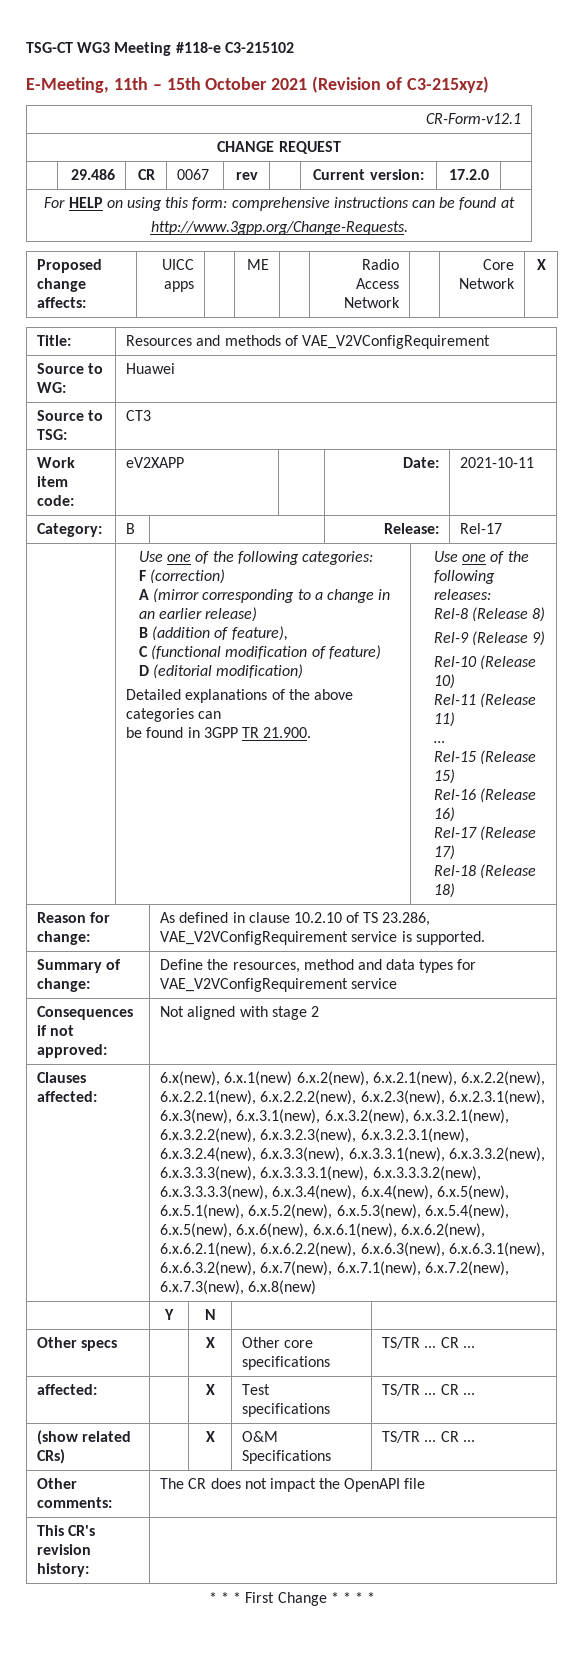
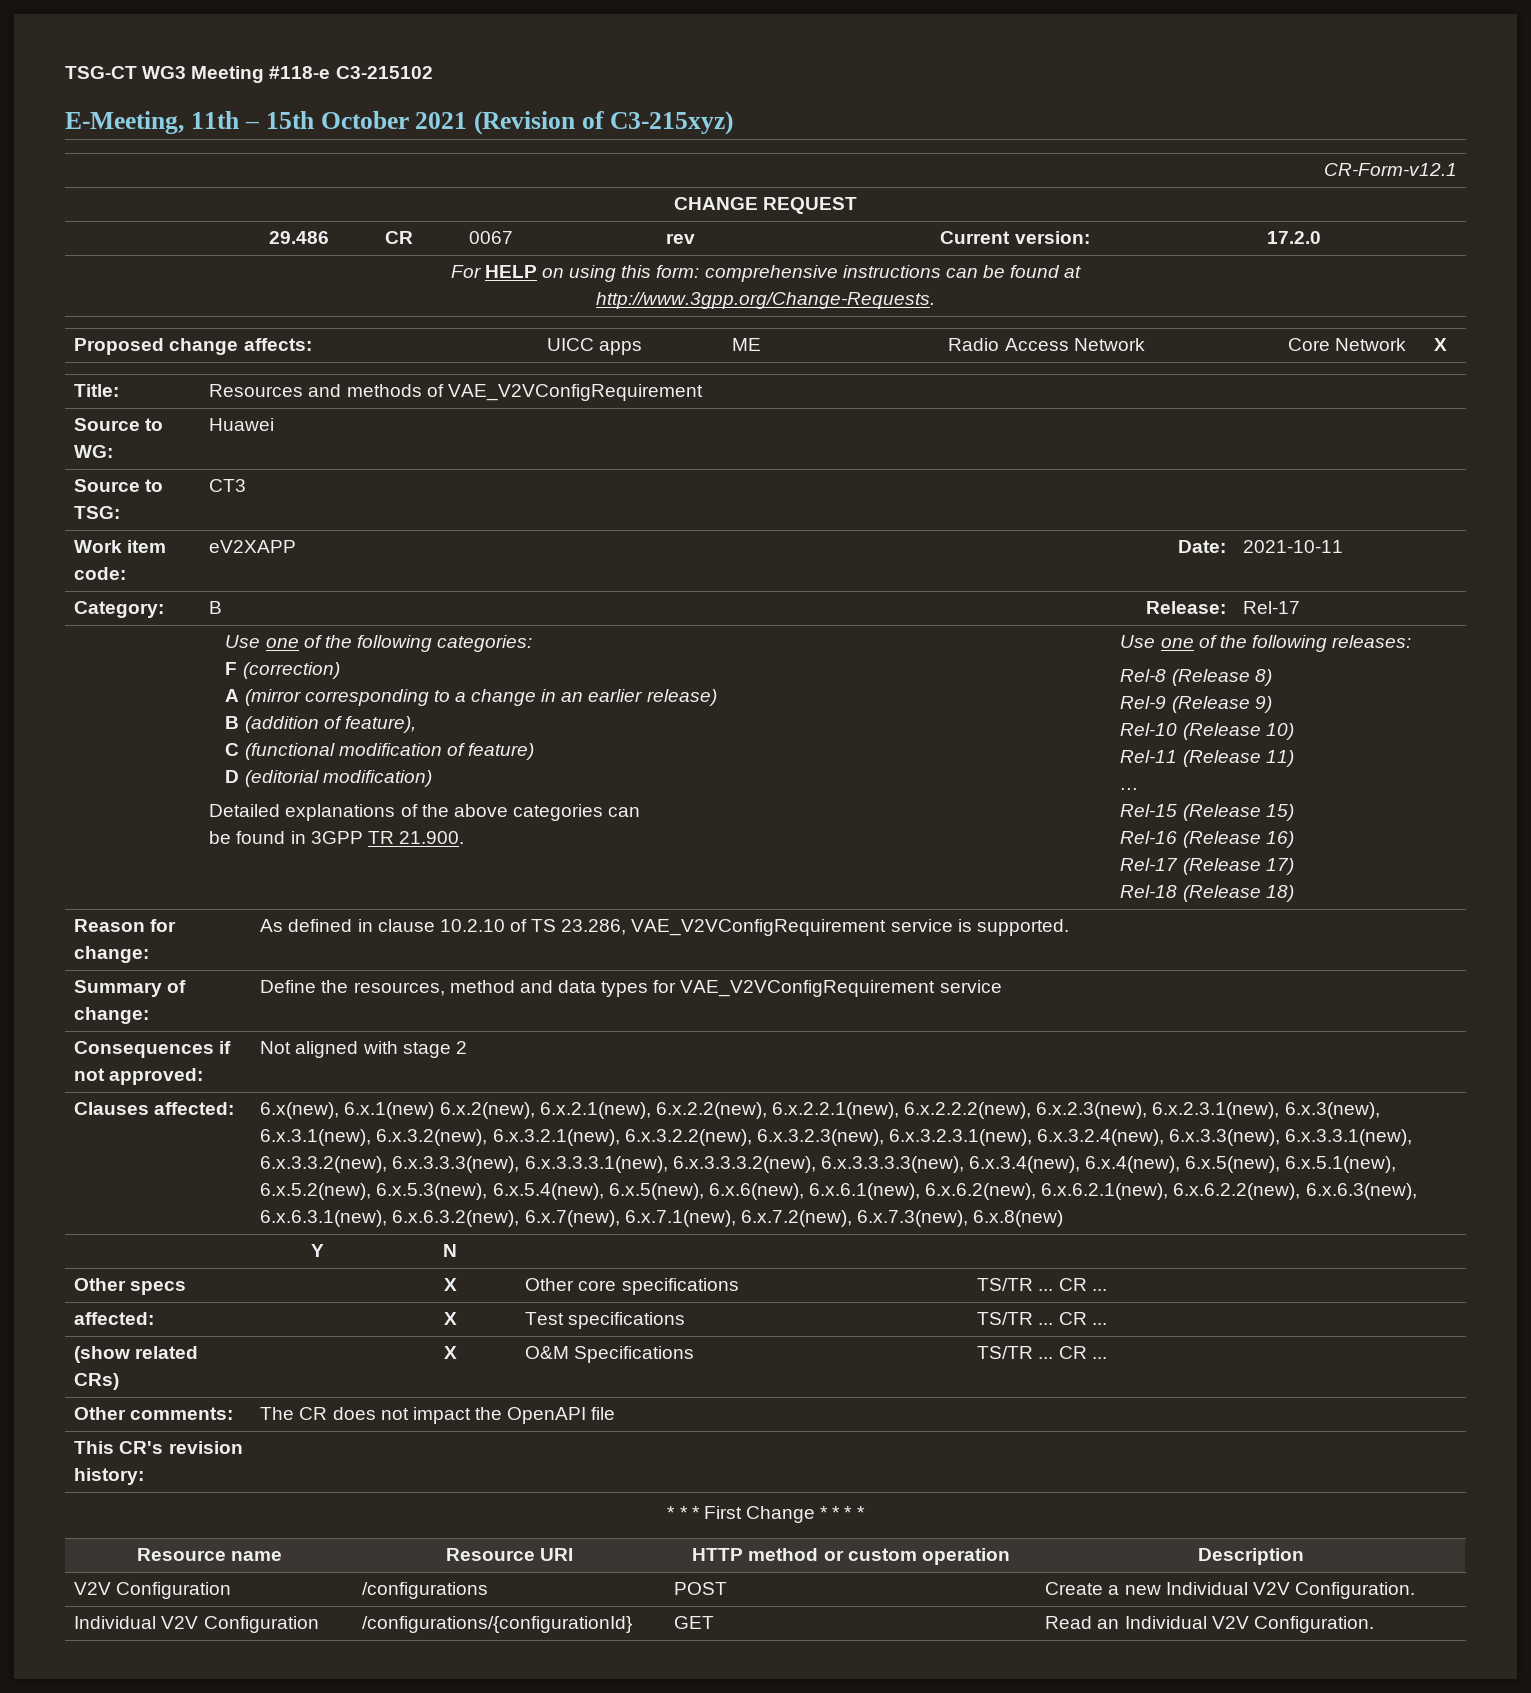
(376, 1597) none -> [136,1548,283,1561] [445,1548,574,1561] [692,1548,1010,1565] [1198,1548,1304,1565] [74,1582,232,1599] [362,1582,489,1599] [674,1582,728,1595] [1045,1582,1415,1599] [74,1616,319,1633] [362,1616,633,1633] [674,1616,715,1629] [1045,1616,1374,1633] // Resource name | Resource URI | HTTP method or custom operation | Description // V2V Configuration | /configurations | POST | Create a new Individual V2V Configuration. // Individual V2V Configuration | /configurations/{configurationId} | GET | Read an Individual V2V Configuration.

